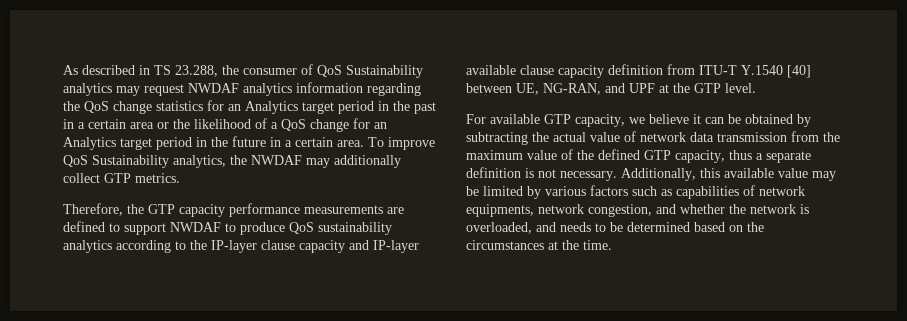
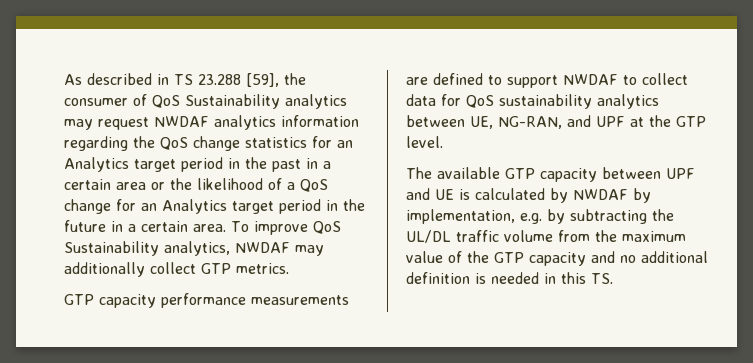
[175,65,218,77] 23.288, -> [198,73,279,87] 23.288 [59],
[230,155,247,165] the -> (230, 248) none
[63,203,144,216] Therefore, the -> (289, 268) none
[240,222,392,235] [63,240,419,253] [466,64,811,78] produce QoS sustainability analytics according to the IP-layer clause capacity and IP-layer available clause capacity definition from ITU-T Y.1540 [40] -> [642,73,688,85] [406,94,659,109] collect data for QoS sustainability analytics
[466,114,486,124] For -> [406,167,432,179] The
[575,114,811,127] [466,131,787,145] capacity, we believe it can be obtained by subtracting the actual value of network data transmission -> [540,167,695,182] [406,188,651,203] [406,209,674,224] [406,230,553,243] capacity between UPF and UE is calculated by NWDAF by implementation, e.g. by subtracting the UL/DL traffic volume
[598,149,811,163] [466,167,836,181] [466,185,805,199] [466,204,809,217] [466,222,764,234] [466,240,612,250] defined GTP capacity, thus a separate definition is not necessary. Additionally, this available value may be limited by various factors such as capabilities of network equipments, network congestion, and whether the network is overloaded, and needs to be determined based on the circumstances at the time. -> [494,251,708,266] [406,272,613,284] GTP capacity and no additional definition is needed in this TS.

